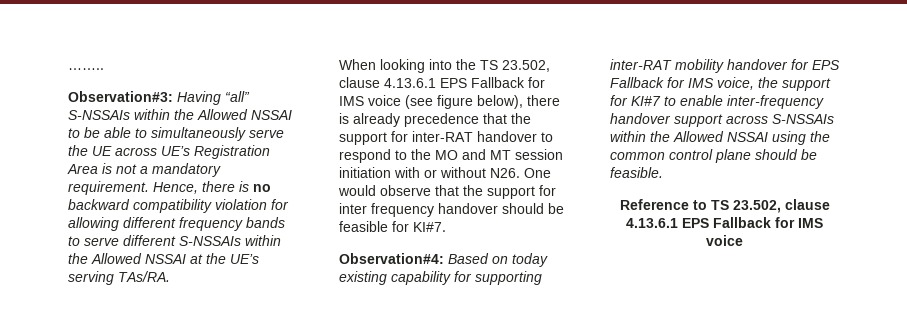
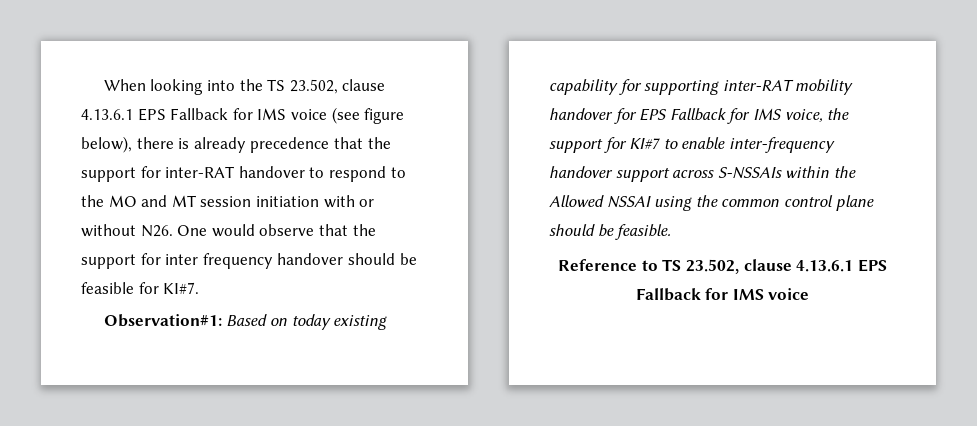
[68,68,104,70] [68,91,250,105] [68,109,292,120] [68,127,284,141] [68,145,270,159] [67,163,221,177] [68,181,271,195] [68,199,289,213] [68,217,285,231] [68,235,281,246] [68,253,259,264] [68,271,170,285] …….. // Observation#3: Having “all” S-NSSAIs within the Allowed NSSAI to be able to simultaneously serve the UE across UE’s Registration Area is not a mandatory requirement. Hence, there is no backward compatibility violation for allowing different frequency bands to serve different S-NSSAIs within the Allowed NSSAI at the UE’s serving TAs/RA. // -> (103, 85) none
[339,253,444,264] Observation#4: -> [103,314,222,327] Observation#1:

